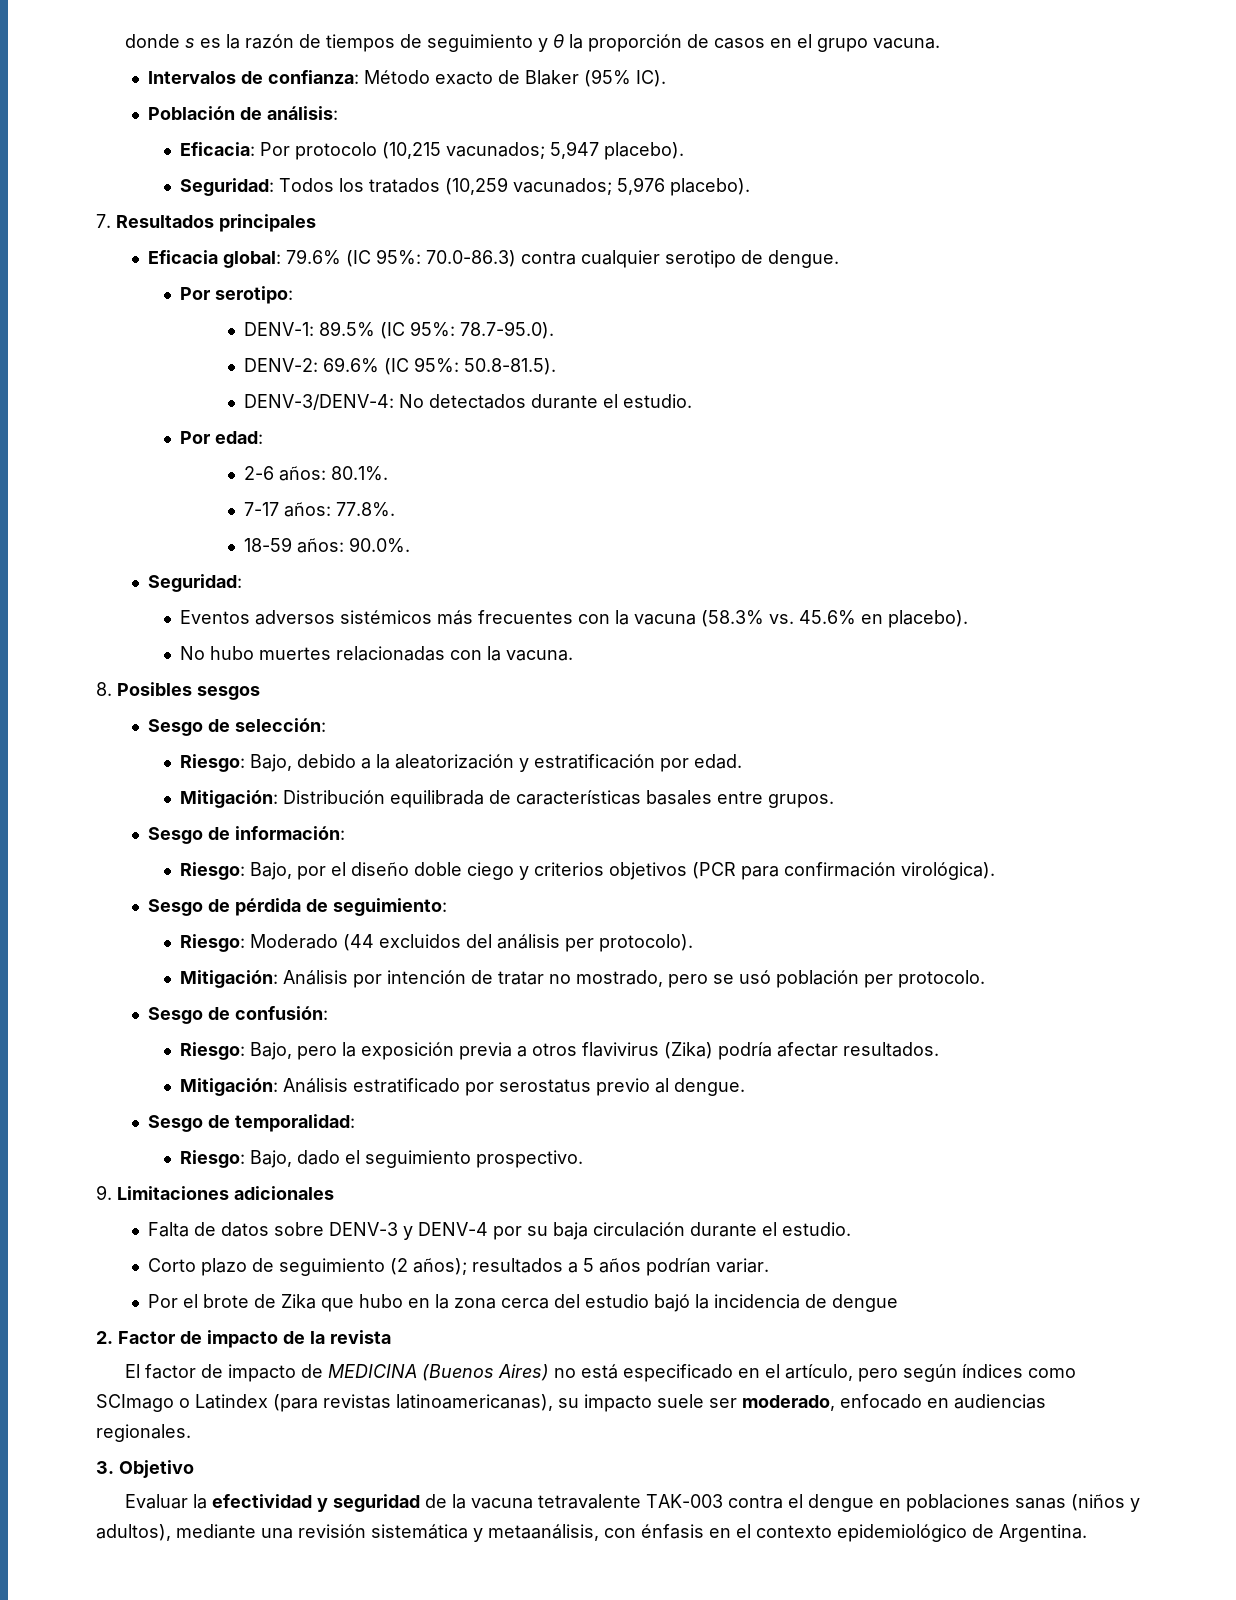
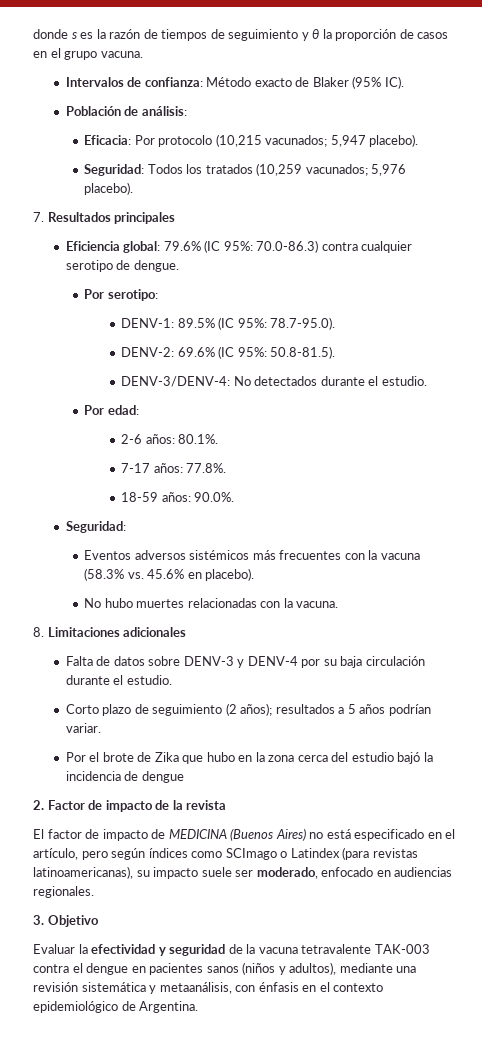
[147,250,218,264] Eficacia -> [65,241,120,251] Eficiencia
[117,682,260,700] [147,718,326,736] [179,754,742,772] [179,790,834,808] [147,826,345,844] [179,862,995,880] [147,898,447,916] [179,934,693,952] [179,970,985,988] [147,1006,328,1024] [179,1042,939,1060] [179,1078,745,1096] [147,1114,355,1132] [179,1150,583,1168] [96,1185,112,1200] Posibles sesgos // Sesgo de selección: // Riesgo: Bajo, debido a la aleatorización y estratificación por edad. // Mitigación: Distribución equilibrada de características basales entre grupos. // Sesgo de información: // Riesgo: Bajo, por el diseño doble ciego y criterios objetivos (PCR para confirmación virológica). // Sesgo de pérdida de seguimiento: // Riesgo: Moderado (44 excluidos del análisis per protocolo). // Mitigación: Análisis por intención de tratar no mostrado, pero se usó población per protocolo. // Sesgo de confusión: // Riesgo: Bajo, pero la exposición previa a otros flavivirus (Zika) podría afectar resultados. // Mitigación: Análisis estratificado por serostatus previo al dengue. // Sesgo de temporalidad: // Riesgo: Bajo, dado el seguimiento prospectivo. // 9. -> (44, 632) none
[905,1494,1066,1512] poblaciones sanas -> [149,963,239,975] pacientes sanos

